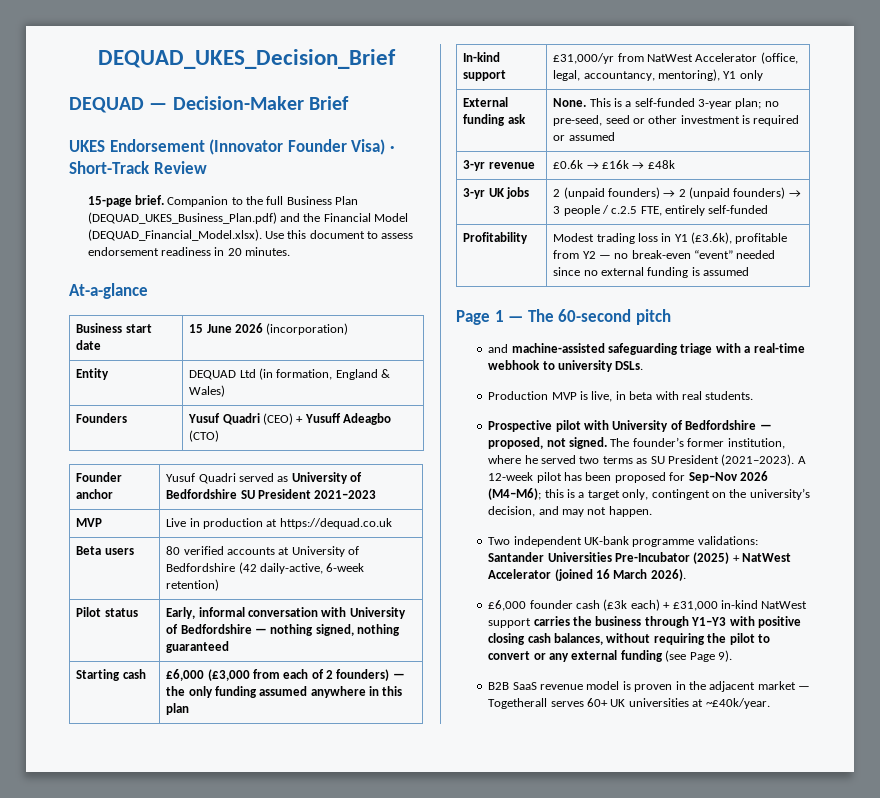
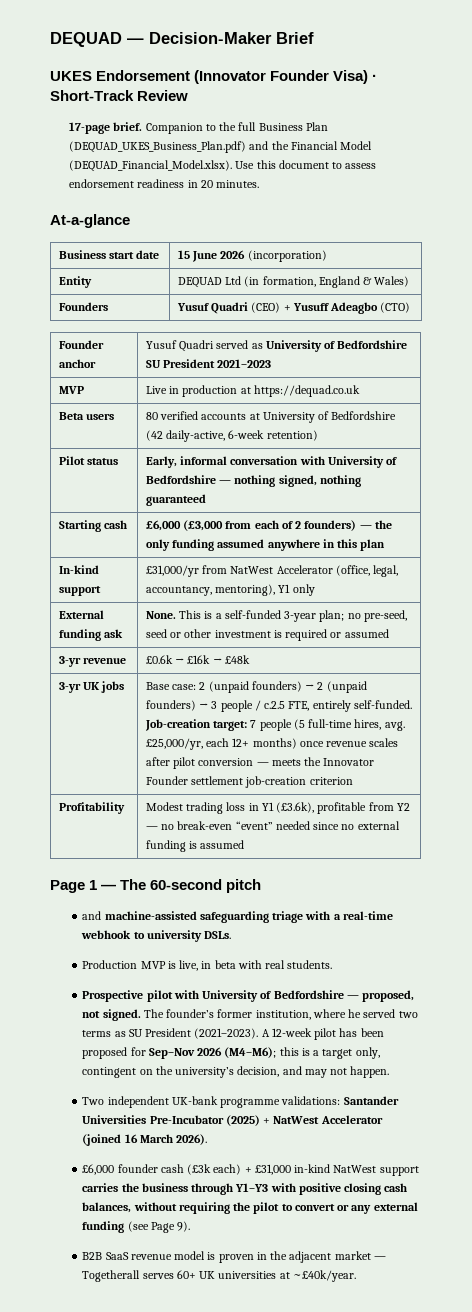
[98,49,396,69] DEQUAD_UKES_Decision_Brief // -> (50, 39) none
[87,196,132,207] 15-page -> [69,122,111,134] 17-page
(529, 193) none -> [145,682,197,690] Base case:
[708,205,769,214] self-funded -> [353,700,412,709] [144,719,405,731] [145,738,399,750] [145,757,375,769] [145,776,353,788] self-funded. Job-creation target: 7 people (5 full-time hires, avg. £25,000/yr, each 12+ months) once revenue scales after pilot conversion — meets the Innovator Founder settlement job-creation criterion

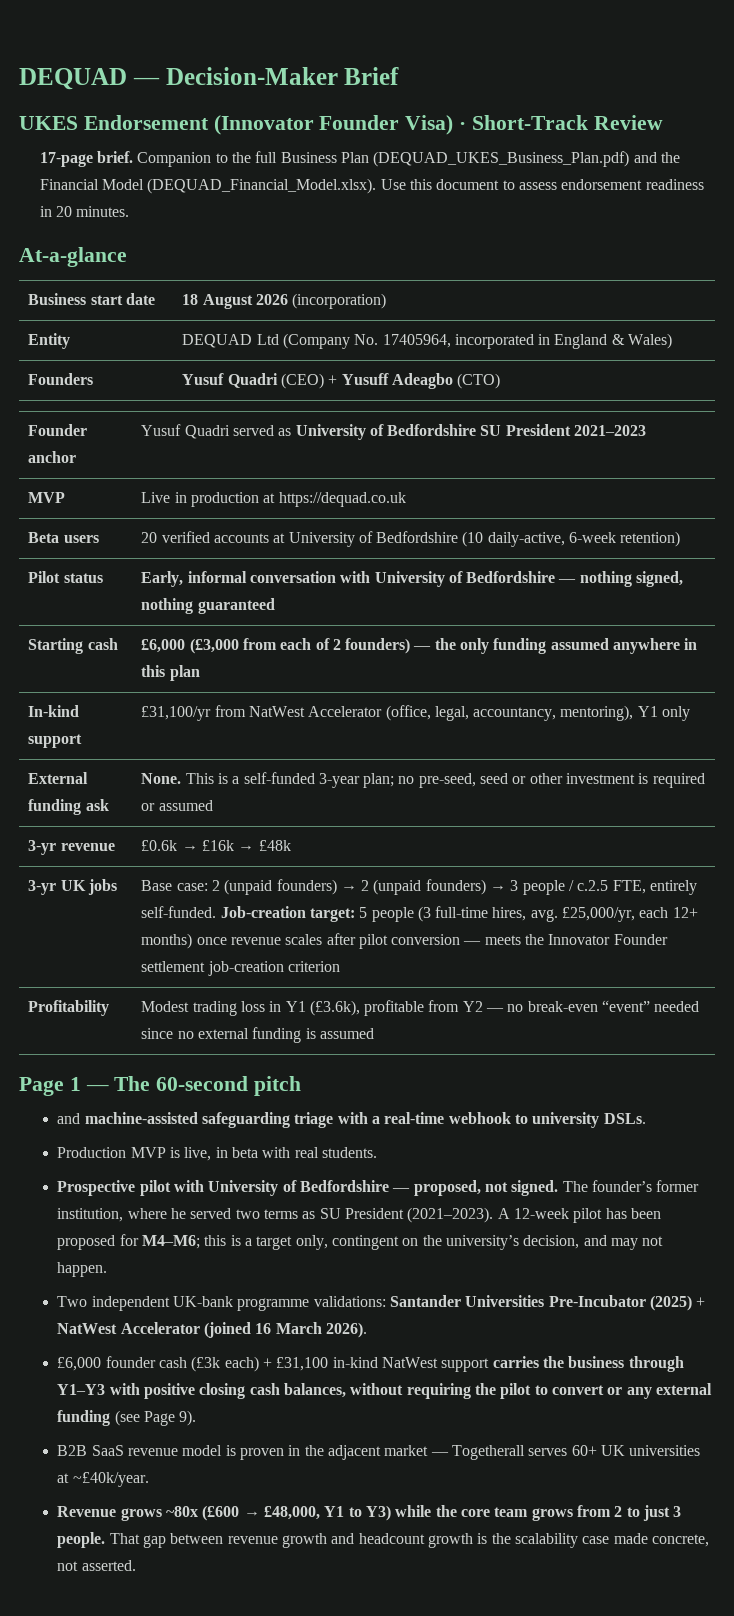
[177,250,218,262] 15 June -> [182,294,253,309] 18 August
[244,276,316,287] (in formation, -> [282,333,551,349] (Company No. 17405964, incorporated in
[145,412,158,420] 80 -> [141,532,158,543] 20
[145,430,163,441] (42 -> [462,531,484,547] (10
[145,565,199,577] £31,000/yr -> [141,706,212,721] £31,100/yr
[250,719,305,731] 7 people (5 -> [359,906,431,922] 5 people (3
[148,1047,277,1059] Sep–Nov 2026 (M4–M6); -> [142,1235,201,1249] M4–M6;
[254,1164,291,1175] £31,000 -> [276,1357,329,1371] £31,100
(356, 1276) none -> [57,1505,682,1521] [57,1532,709,1548] [57,1560,136,1571] // Revenue grows ~80x (£600 → £48,000, Y1 to Y3) while the core team grows from 2 to just 3 people. That gap between revenue growth and headcount growth is the scalability case made concrete, not asserted.

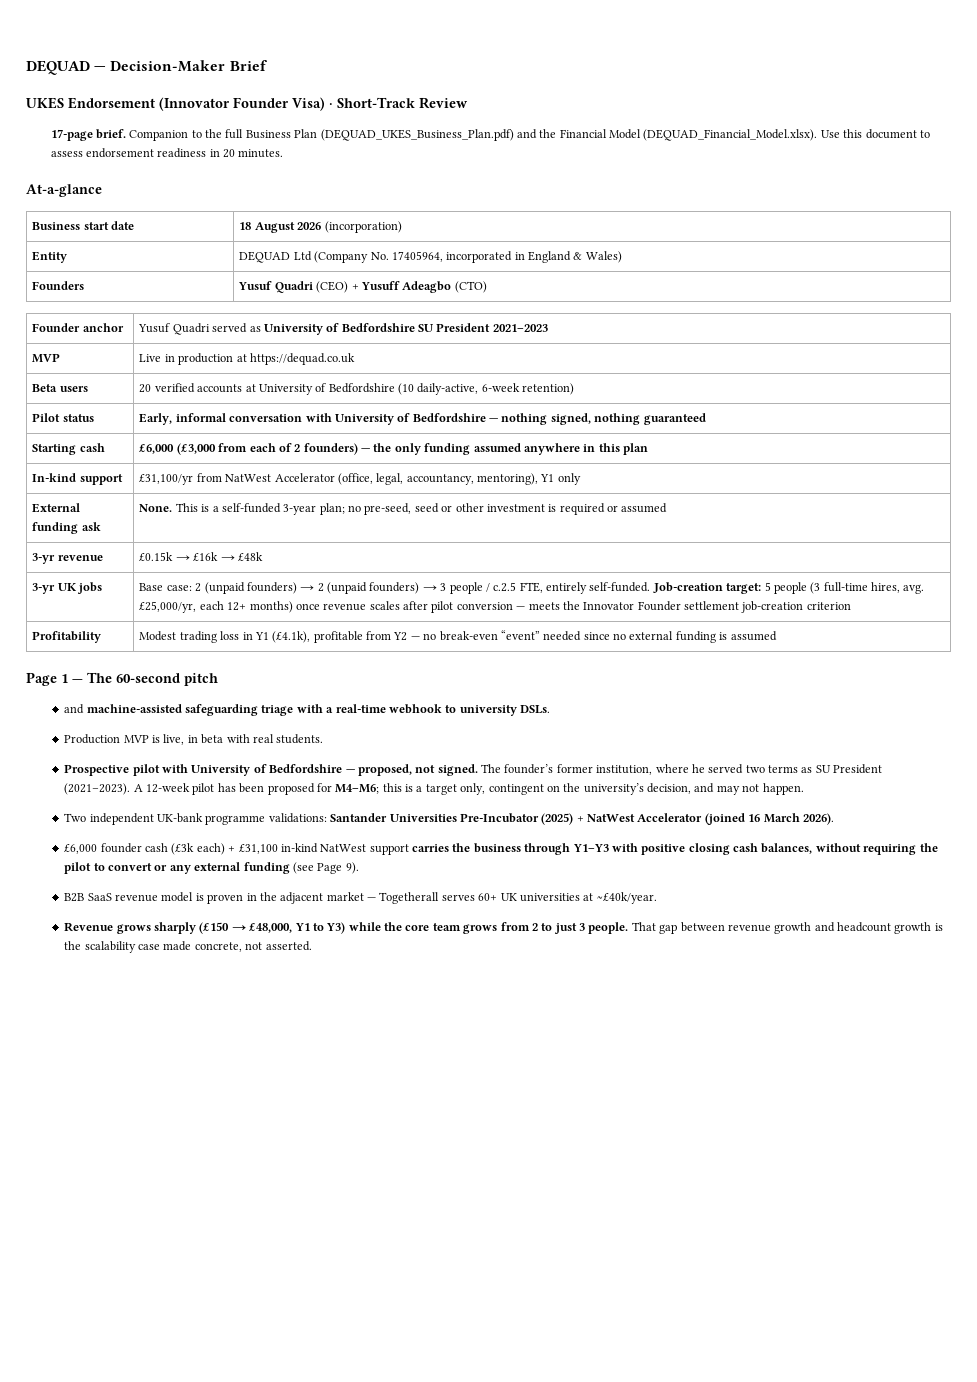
[141,840,178,851] £0.6k -> [139,552,174,561] £0.15k
[309,1000,360,1016] (£3.6k), -> [272,631,311,643] (£4.1k),
[166,1505,240,1521] ~80x (£600 -> [154,922,230,934] sharply (£150

